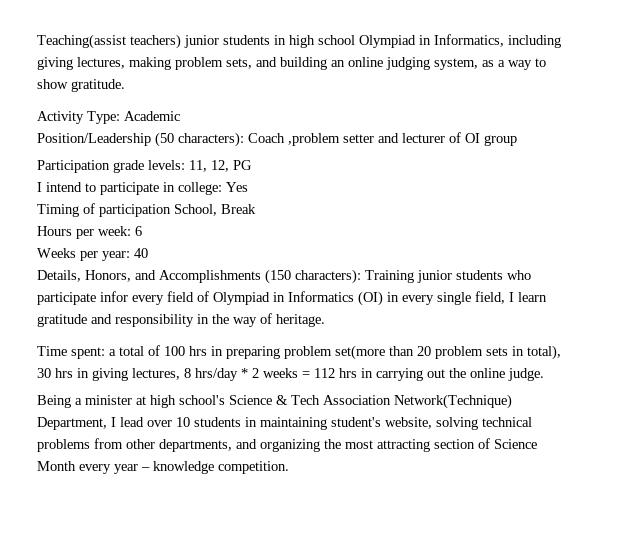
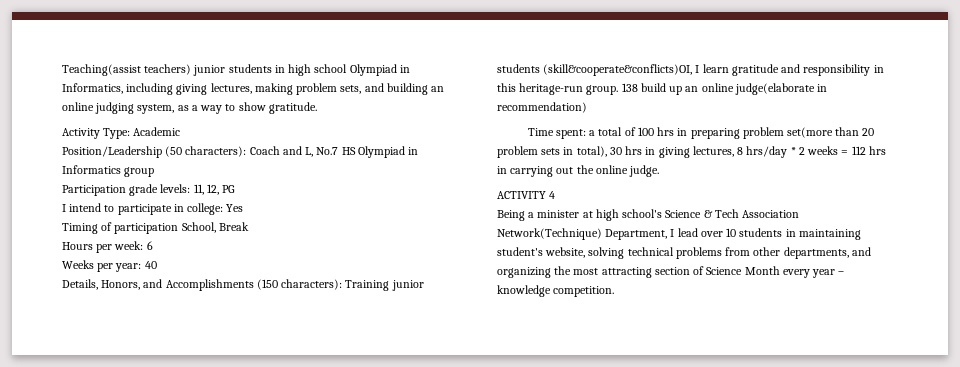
[288,132,480,146] ,problem setter and lecturer of OI -> [282,146,419,158] [62,165,121,174] and L, No.7 HS Olympiad in Informatics
[507,270,531,280] [37,291,505,306] who participate infor every field of Olympiad in Informatics (OI) in every single field, -> [543,64,693,76] (skill&cooperate&conflicts)OI,
[212,313,325,327] the way of heritage. -> [497,83,828,95] [497,102,587,113] this heritage-run group. 138 build up an online judge(elaborate in recommendation)
(544, 374) none -> [497,191,556,199] // ACTIVITY 4

